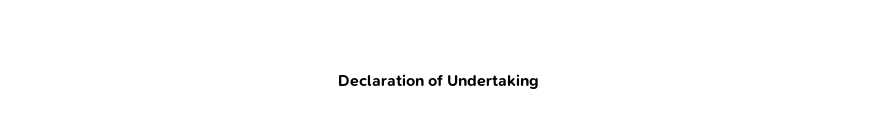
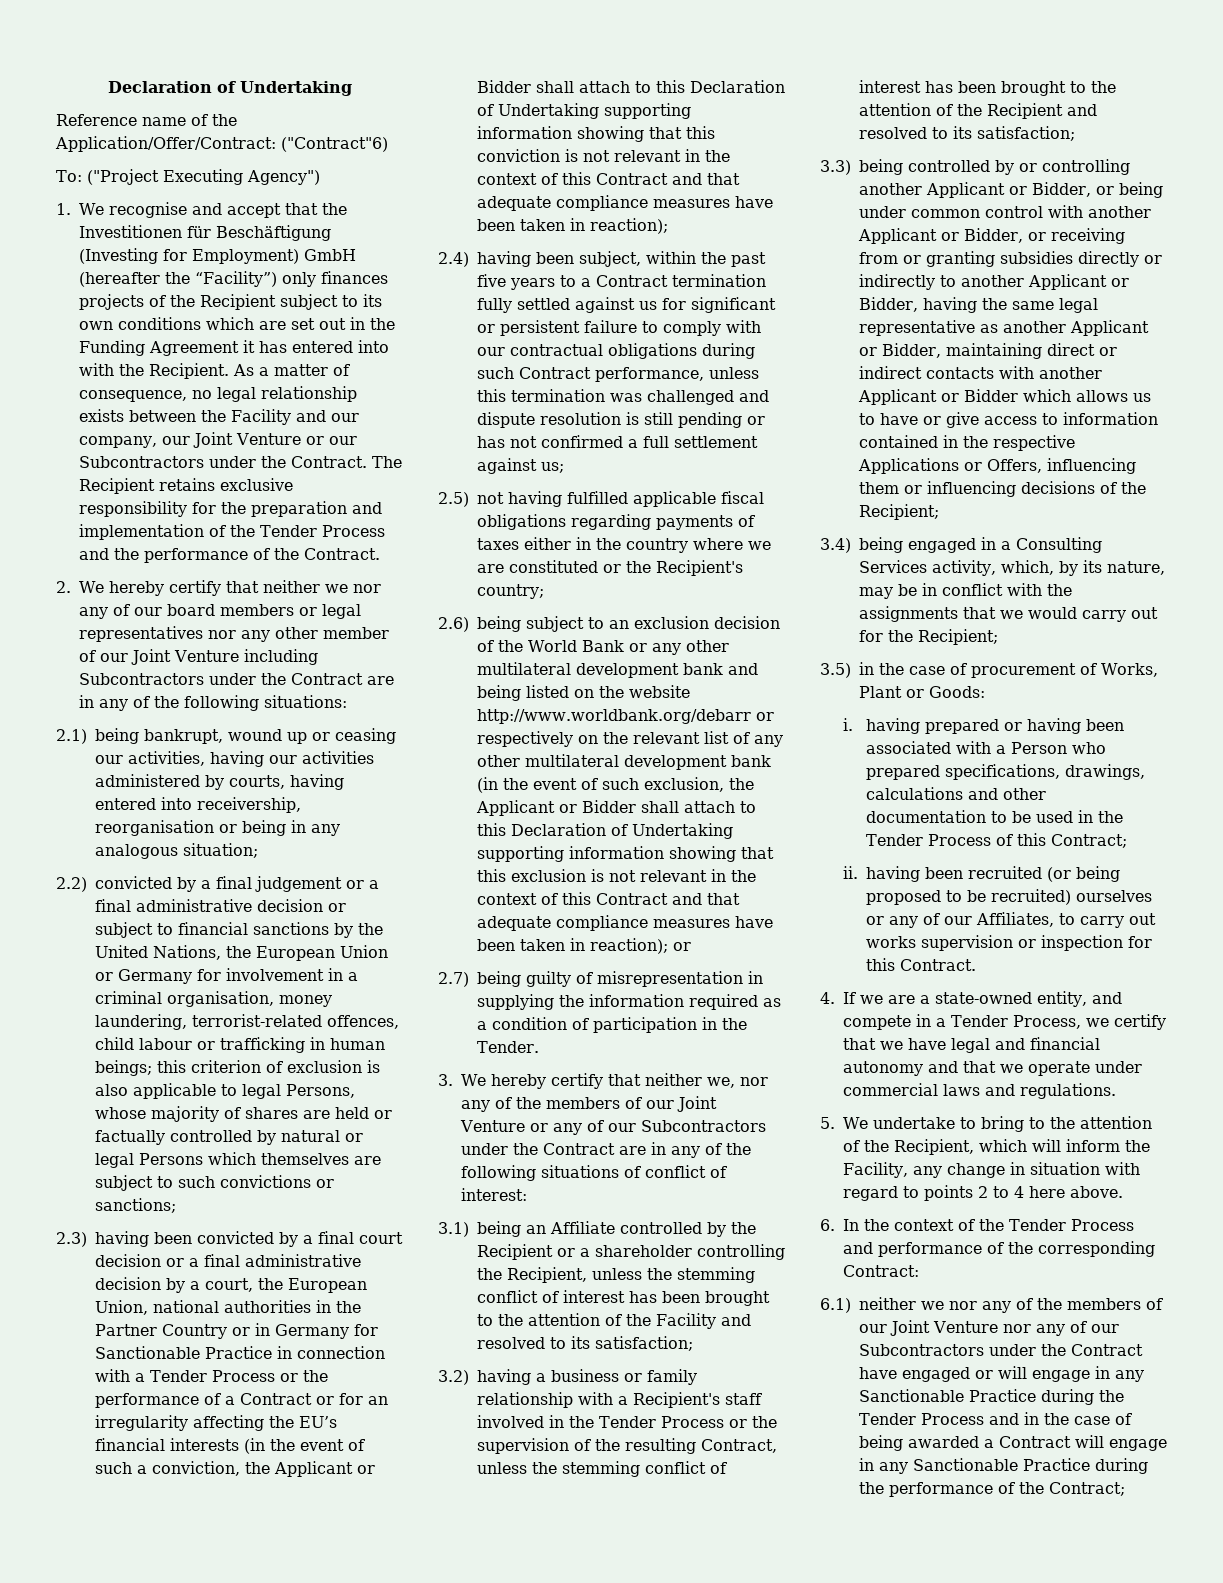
[337,74,540,89] Declaration of Undertaking -> [107,81,352,96] [56,114,237,126] [55,136,388,152] [56,169,320,185] [56,202,348,218] [79,225,332,241] [79,248,357,264] [79,271,389,287] [79,294,383,310] [79,317,396,330] [79,340,390,356] [79,363,351,379] [79,386,358,402] [79,409,360,425] [79,432,357,448] [79,456,403,468] [79,478,294,494] [79,501,383,517] [79,524,386,540] [79,548,381,563] [56,580,382,596] [79,604,362,619] [79,626,390,642] [79,649,319,665] [79,673,395,685] [79,695,348,711] [56,728,396,744] [95,751,374,767] [95,774,344,790] [95,797,301,813] [95,820,340,836] [95,843,258,859] [56,876,379,892] [95,899,346,912] [95,922,383,938] [95,945,388,961] [95,968,358,984] [95,991,332,1007] [95,1014,399,1030] [95,1037,385,1053] [95,1060,380,1076] [95,1083,355,1099] [95,1106,392,1122] [95,1130,363,1145] [95,1152,381,1168] [95,1175,334,1191] [95,1198,176,1213] [56,1231,403,1247] [95,1254,361,1267] [95,1277,367,1293] [95,1300,361,1315] [95,1323,378,1339] [95,1346,385,1359] [95,1369,328,1382] [95,1393,388,1408] [95,1415,337,1431] [95,1438,365,1454] [95,1461,375,1477] [477,80,785,93] [477,103,691,119] [477,126,715,142] [477,149,730,162] [477,172,740,185] [477,195,773,211] [477,218,668,234] [438,251,766,267] [477,274,766,290] [477,297,776,313] [477,320,761,336] [477,343,755,359] [477,367,759,382] [477,389,769,405] [477,412,765,428] [477,435,758,448] [477,458,564,474] [438,491,764,507] [477,514,755,530] [477,537,771,553] [477,560,743,576] [477,584,544,599] [438,616,780,632] [477,640,729,655] [477,662,758,678] [477,685,690,701] [477,709,774,724] [477,731,783,747] [477,754,771,770] [477,777,754,793] [476,800,756,816] [477,823,733,839] [477,846,774,862] [477,869,756,882] [477,892,740,905] [477,915,773,931] [477,938,691,954] [438,971,763,987] [477,994,781,1010] [477,1017,747,1033] [477,1041,539,1053] [438,1073,769,1089] [461,1096,718,1112] [460,1120,767,1135] [461,1142,752,1158] [461,1165,728,1181] [461,1188,528,1201] [438,1221,756,1237] [477,1244,785,1260] [477,1267,755,1283] [477,1290,770,1306] [477,1313,751,1329] [477,1336,693,1351] [438,1369,697,1385] [477,1392,762,1408] [477,1415,777,1428] [477,1438,777,1454] [477,1461,727,1477] [859,80,1116,96] [859,103,1097,119] [859,126,1075,141] [820,159,1130,175] [859,182,1163,198] [859,205,1151,218] [858,228,1125,244] [859,251,1162,267] [859,274,1129,290] [859,297,1098,313] [859,320,1149,336] [859,343,1117,359] [859,366,1102,379] [858,389,1151,405] [859,412,1158,428] [859,435,1075,451] [858,458,1136,474] [859,481,1146,497] [859,504,939,520] [820,537,1102,553] [859,560,1165,576] [859,583,1072,599] [859,606,1158,622] [859,629,998,645] [820,662,1158,678] [859,686,985,698] [843,718,1125,734] [866,741,1107,754] [866,764,1146,780] [866,787,1047,800] [866,810,1124,823] [866,833,1128,848] [843,866,1121,882] [866,889,1153,905] [866,912,1157,928] [866,935,1153,951] [866,958,977,971] [820,991,1123,1007] [843,1014,1167,1030] [843,1037,1101,1053] [843,1061,1143,1076] [843,1083,1117,1099] [820,1116,1153,1132] [843,1139,1151,1155] [843,1162,1140,1178] [843,1185,1124,1201] [820,1219,1135,1231] [843,1241,1156,1257] [843,1265,920,1277] [820,1297,1163,1313] [859,1320,1119,1336] [859,1344,1143,1356] [859,1366,1144,1382] [859,1389,1124,1405] [859,1412,1132,1425] [859,1435,1167,1451] [859,1458,1148,1474] [859,1482,1125,1497] Declaration of Undertaking // Reference name of the Application/Offer/Contract: ("Contract"6) // To: ("Project Executing Agency") // 1. We recognise and accept that the Investitionen für Beschäftigung (Investing for Employment) GmbH (hereafter the “Facility”) only finances projects of the Recipient subject to its own conditions which are set out in the Funding Agreement it has entered into with the Recipient. As a matter of consequence, no legal relationship exists between the Facility and our company, our Joint Venture or our Subcontractors under the Contract. The Recipient retains exclusive responsibility for the preparation and implementation of the Tender Process and the performance of the Contract. // 2. We hereby certify that neither we nor any of our board members or legal representatives nor any other member of our Joint Venture including Subcontractors under the Contract are in any of the following situations: // 2.1) being bankrupt, wound up or ceasing our activities, having our activities administered by courts, having entered into receivership, reorganisation or being in any analogous situation; // 2.2) convicted by a final judgement or a final administrative decision or subject to financial sanctions by the United Nations, the European Union or Germany for involvement in a criminal organisation, money laundering, terrorist-related offences, child labour or trafficking in human beings; this criterion of exclusion is also applicable to legal Persons, whose majority of shares are held or factually controlled by natural or legal Persons which themselves are subject to such convictions or sanctions; // 2.3) having been convicted by a final court decision or a final administrative decision by a court, the European Union, national authorities in the Partner Country or in Germany for Sanctionable Practice in connection with a Tender Process or the performance of a Contract or for an irregularity affecting the EU’s financial interests (in the event of such a conviction, the Applicant or Bidder shall attach to this Declaration of Undertaking supporting information showing that this conviction is not relevant in the context of this Contract and that adequate compliance measures have been taken in reaction); // 2.4) having been subject, within the past five years to a Contract termination fully settled against us for significant or persistent failure to comply with our contractual obligations during such Contract performance, unless this termination was challenged and dispute resolution is still pending or has not confirmed a full settlement against us; // 2.5) not having fulfilled applicable fiscal obligations regarding payments of taxes either in the country where we are constituted or the Recipient's country; // 2.6) being subject to an exclusion decision of the World Bank or any other multilateral development bank and being listed on the website http://www.worldbank.org/debarr or respectively on the relevant list of any other multilateral development bank (in the event of such exclusion, the Applicant or Bidder shall attach to this Declaration of Undertaking supporting information showing that this exclusion is not relevant in the context of this Contract and that adequate compliance measures have been taken in reaction); or // 2.7) being guilty of misrepresentation in supplying the information required as a condition of participation in the Tender. // 3. We hereby certify that neither we, nor any of the members of our Joint Venture or any of our Subcontractors under the Contract are in any of the following situations of conflict of interest: // 3.1) being an Affiliate controlled by the Recipient or a shareholder controlling the Recipient, unless the stemming conflict of interest has been brought to the attention of the Facility and resolved to its satisfaction; // 3.2) having a business or family relationship with a Recipient's staff involved in the Tender Process or the supervision of the resulting Contract, unless the stemming conflict of interest has been brought to the attention of the Recipient and resolved to its satisfaction; // 3.3) being controlled by or controlling another Applicant or Bidder, or being under common control with another Applicant or Bidder, or receiving from or granting subsidies directly or indirectly to another Applicant or Bidder, having the same legal representative as another Applicant or Bidder, maintaining direct or indirect contacts with another Applicant or Bidder which allows us to have or give access to information contained in the respective Applications or Offers, influencing them or influencing decisions of the Recipient; // 3.4) being engaged in a Consulting Services activity, which, by its nature, may be in conflict with the assignments that we would carry out for the Recipient; // 3.5) in the case of procurement of Works, Plant or Goods: // i. having prepared or having been associated with a Person who prepared specifications, drawings, calculations and other documentation to be used in the Tender Process of this Contract; // ii. having been recruited (or being proposed to be recruited) ourselves or any of our Affiliates, to carry out works supervision or inspection for this Contract. // 4. If we are a state-owned entity, and compete in a Tender Process, we certify that we have legal and financial autonomy and that we operate under commercial laws and regulations. // 5. We undertake to bring to the attention of the Recipient, which will inform the Facility, any change in situation with regard to points 2 to 4 here above. // 6. In the context of the Tender Process and performance of the corresponding Contract: // 6.1) neither we nor any of the members of our Joint Venture nor any of our Subcontractors under the Contract have engaged or will engage in any Sanctionable Practice during the Tender Process and in the case of being awarded a Contract will engage in any Sanctionable Practice during the performance of the Contract;

